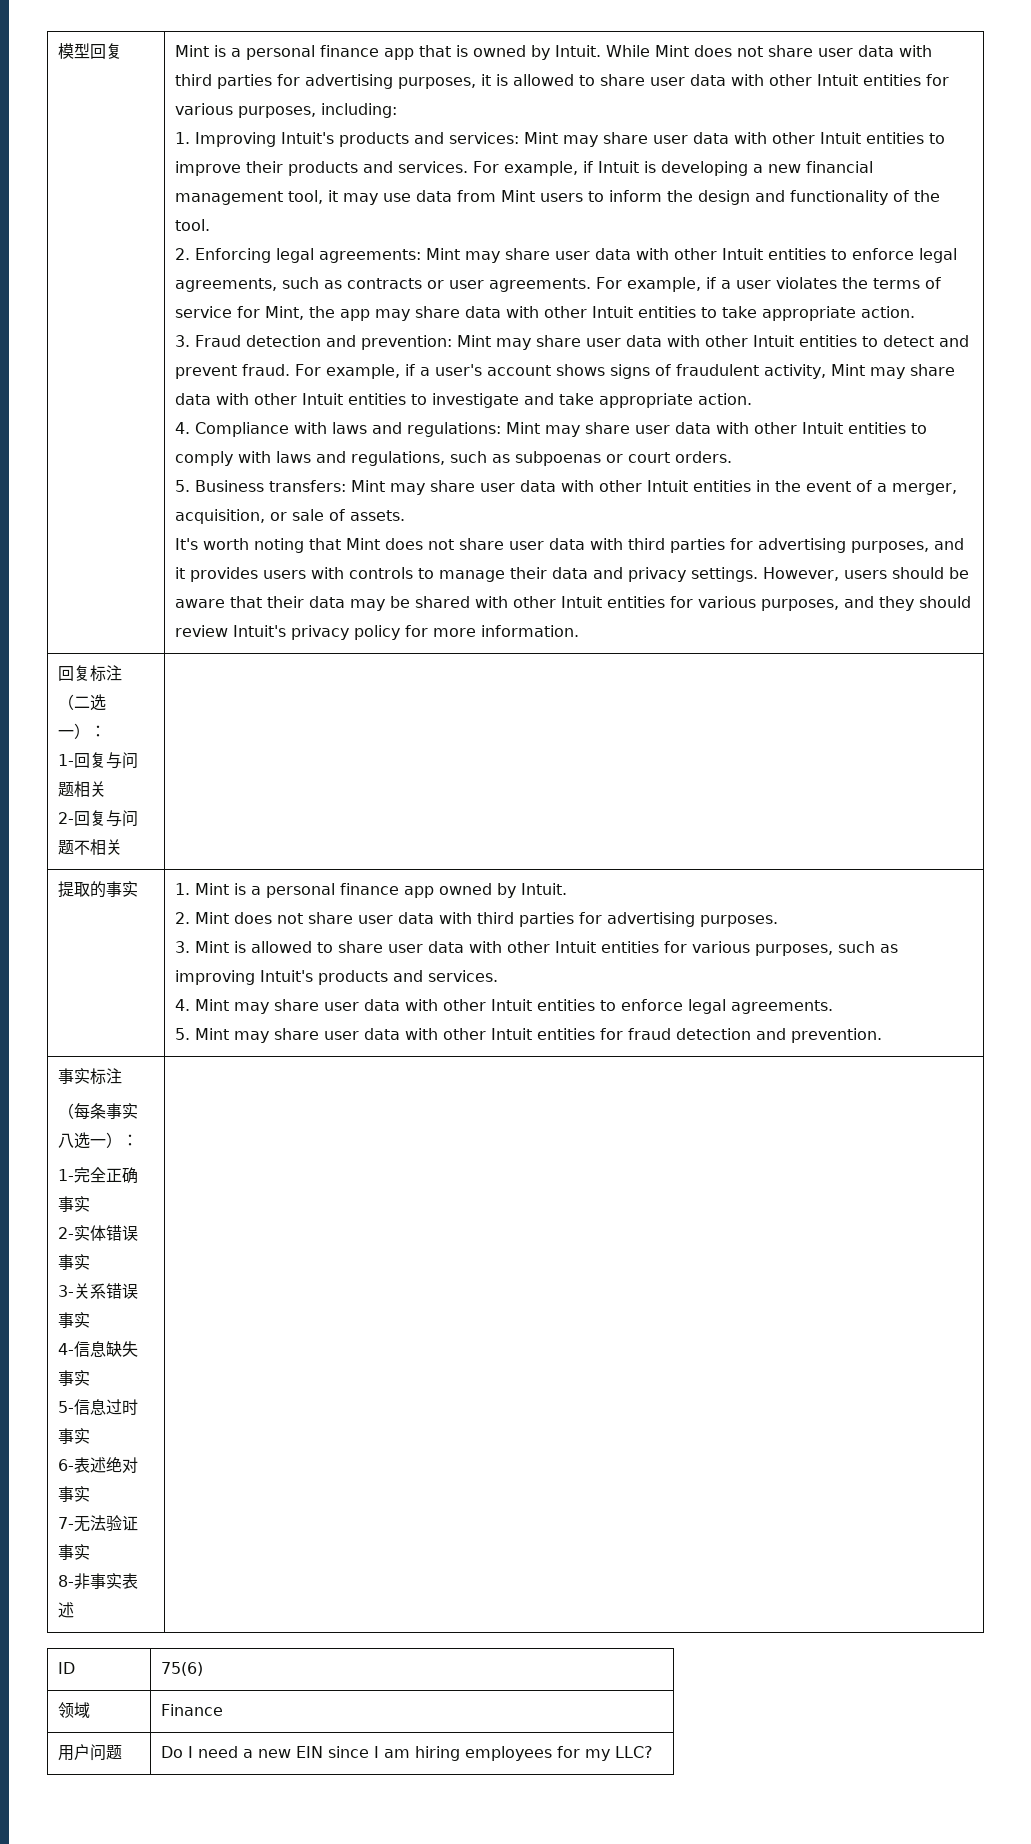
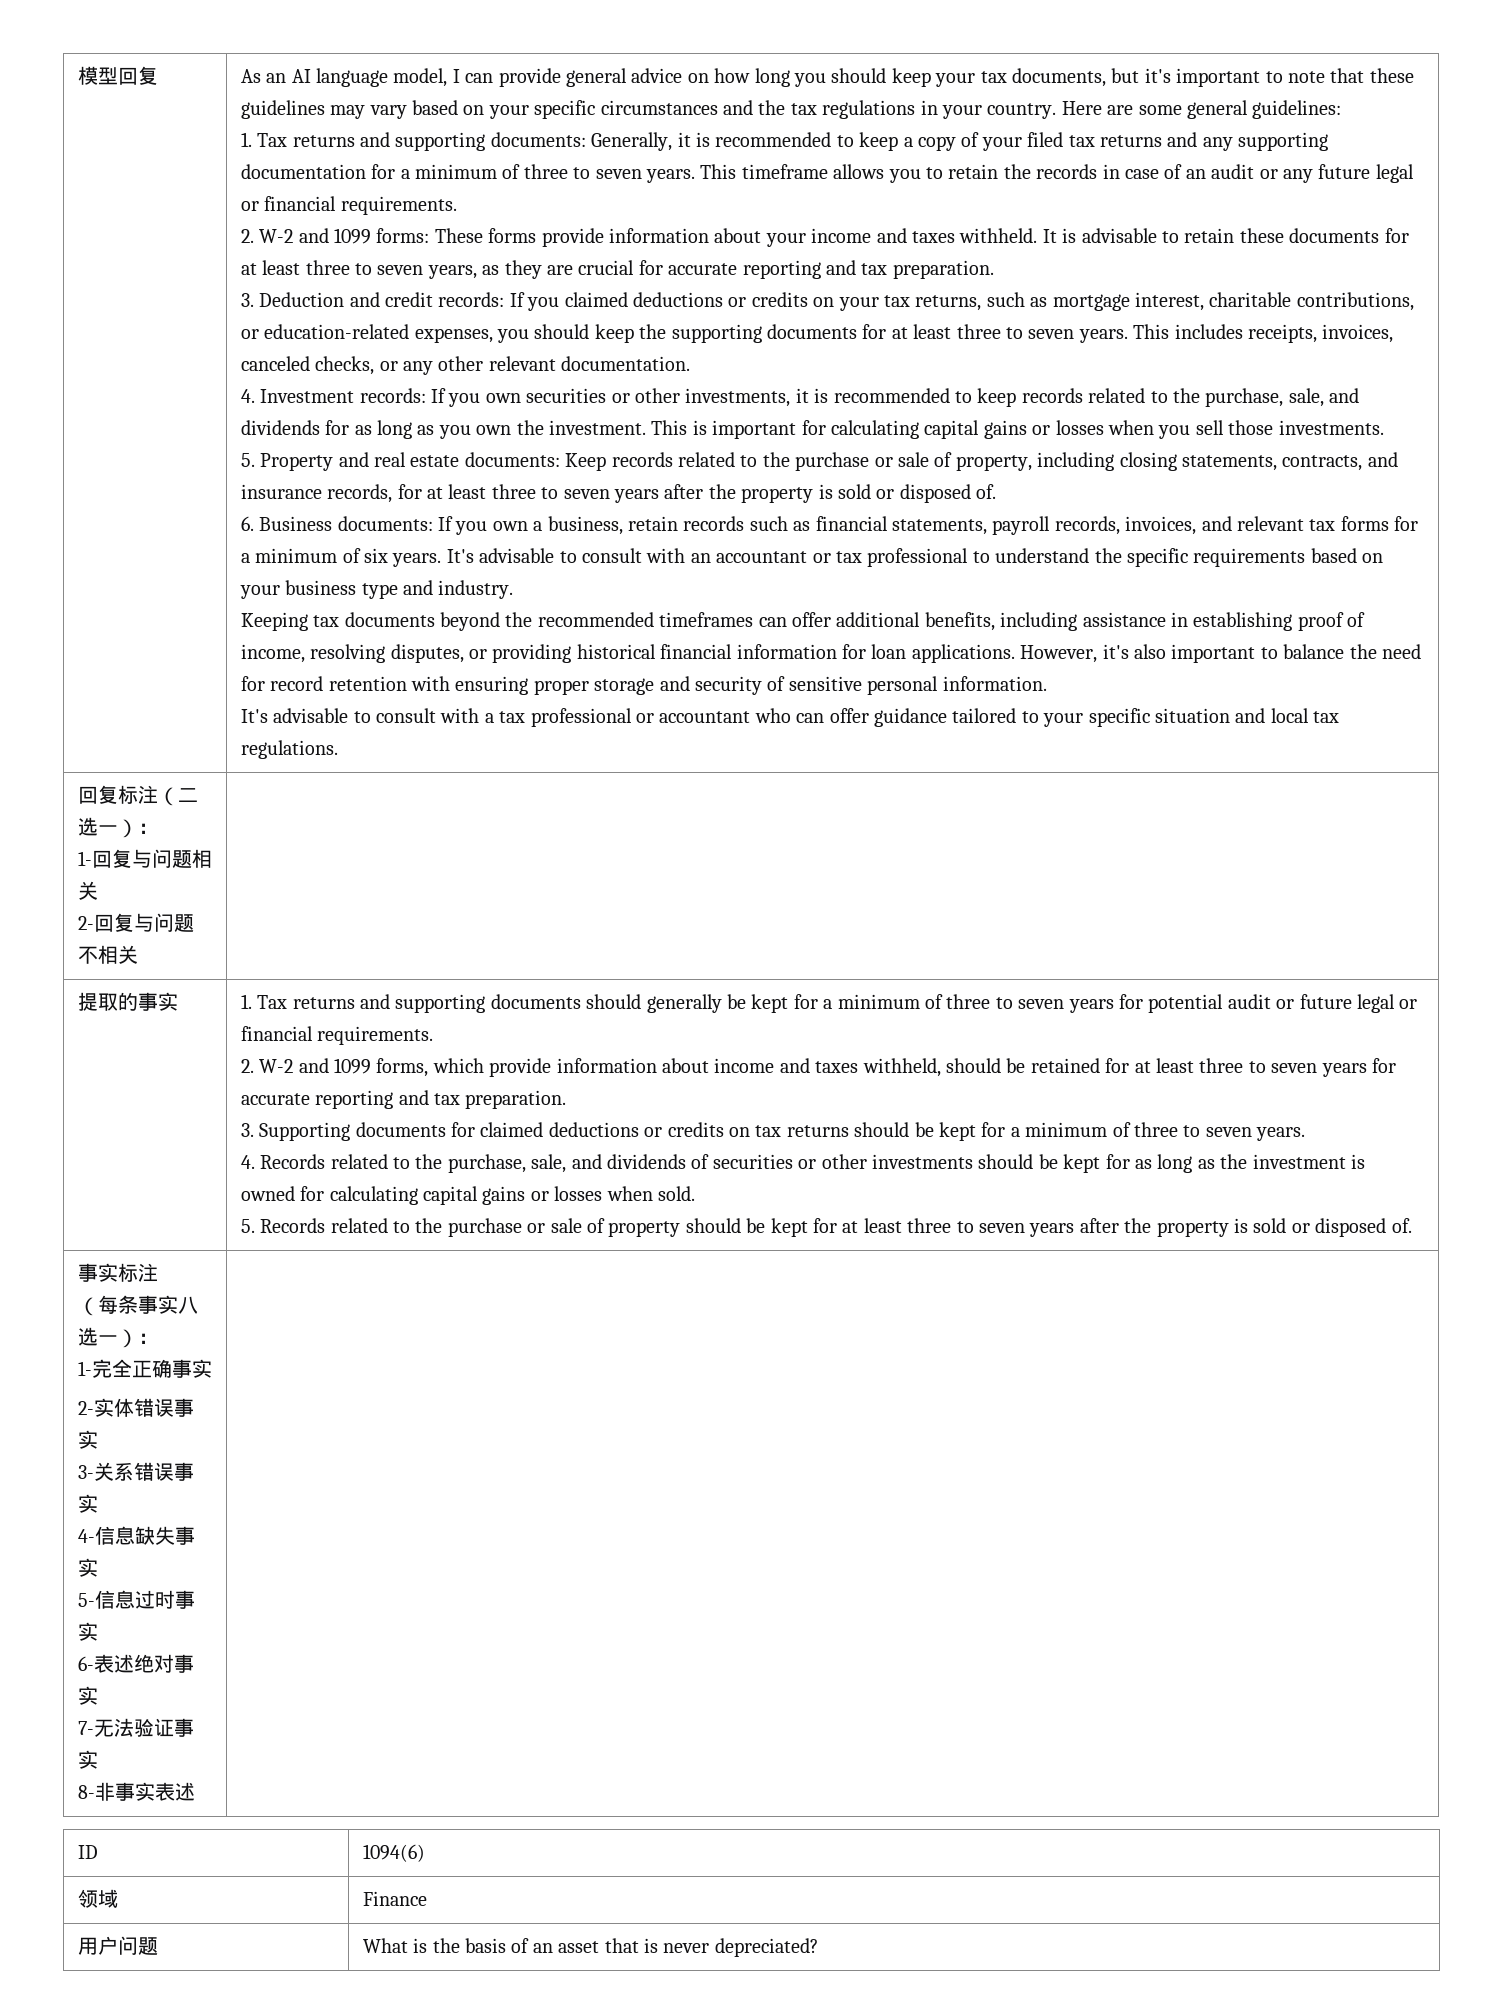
[175,45,933,60] [175,74,950,89] [175,103,398,118] [175,132,946,147] [175,161,874,176] [175,190,941,205] [175,219,211,231] [175,248,958,263] [175,277,942,292] [175,306,916,321] [175,335,970,350] [175,364,956,379] [175,393,753,408] [175,422,928,437] [175,451,733,466] [175,480,958,495] [175,509,406,524] [175,538,965,553] [175,567,970,582] [175,596,972,611] [175,625,580,640] Mint is a personal finance app that is owned by Intuit. While Mint does not share user data with third parties for advertising purposes, it is allowed to share user data with other Intuit entities for various purposes, including: // 1. Improving Intuit's products and services: Mint may share user data with other Intuit entities to improve their products and services. For example, if Intuit is developing a new financial management tool, it may use data from Mint users to inform the design and functionality of the tool. // 2. Enforcing legal agreements: Mint may share user data with other Intuit entities to enforce legal agreements, such as contracts or user agreements. For example, if a user violates the terms of service for Mint, the app may share data with other Intuit entities to take appropriate action. // 3. Fraud detection and prevention: Mint may share user data with other Intuit entities to detect and prevent fraud. For example, if a user's account shows signs of fraudulent activity, Mint may share data with other Intuit entities to investigate and take appropriate action. // 4. Compliance with laws and regulations: Mint may share user data with other Intuit entities to comply with laws and regulations, such as subpoenas or court orders. // 5. Business transfers: Mint may share user data with other Intuit entities in the event of a merger, acquisition, or sale of assets. // It's worth noting that Mint does not share user data with third parties for advertising purposes, and it provides users with controls to manage their data and privacy settings. However, users should be aware that their data may be shared with other Intuit entities for various purposes, and they should review Intuit's privacy policy for more information. -> [240,68,1414,87] [240,100,1342,119] [240,132,1329,151] [240,164,1414,183] [240,196,457,215] [240,228,1409,247] [240,260,994,279] [240,292,1414,311] [240,324,1394,343] [240,356,691,375] [240,388,1360,407] [240,420,1384,439] [240,452,1398,471] [240,484,997,503] [240,516,1419,535] [240,548,1384,567] [239,580,514,599] [240,612,1366,631] [240,644,1421,663] [240,676,1047,695] [240,708,1340,727] [240,740,338,759] As an AI language model, I can provide general advice on how long you should keep your tax documents, but it's important to note that these guidelines may vary based on your specific circumstances and the tax regulations in your country. Here are some general guidelines: // 1. Tax returns and supporting documents: Generally, it is recommended to keep a copy of your filed tax returns and any supporting documentation for a minimum of three to seven years. This timeframe allows you to retain the records in case of an audit or any future legal or financial requirements. // 2. W-2 and 1099 forms: These forms provide information about your income and taxes withheld. It is advisable to retain these documents for at least three to seven years, as they are crucial for accurate reporting and tax preparation. // 3. Deduction and credit records: If you claimed deductions or credits on your tax returns, such as mortgage interest, charitable contributions, or education-related expenses, you should keep the supporting documents for at least three to seven years. This includes receipts, invoices, canceled checks, or any other relevant documentation. // 4. Investment records: If you own securities or other investments, it is recommended to keep records related to the purchase, sale, and dividends for as long as you own the investment. This is important for calculating capital gains or losses when you sell those investments. // 5. Property and real estate documents: Keep records related to the purchase or sale of property, including closing statements, contracts, and insurance records, for at least three to seven years after the property is sold or disposed of. // 6. Business documents: If you own a business, retain records such as financial statements, payroll records, invoices, and relevant tax forms for a minimum of six years. It's advisable to consult with an accountant or tax professional to understand the specific requirements based on your business type and industry. // Keeping tax documents beyond the recommended timeframes can offer additional benefits, including assistance in establishing proof of income, resolving disputes, or providing historical financial information for loan applications. However, it's also important to balance the need for record retention with ensuring proper storage and security of sensitive personal information. // It's advisable to consult with a tax professional or accountant who can offer guidance tailored to your specific situation and local tax regulations.
[195,883,568,898] [175,912,779,927] [175,941,899,956] [175,970,499,985] [175,999,834,1014] [175,1028,883,1043] Mint is a personal finance app owned by Intuit. // 2. Mint does not share user data with third parties for advertising purposes. // 3. Mint is allowed to share user data with other Intuit entities for various purposes, such as improving Intuit's products and services. // 4. Mint may share user data with other Intuit entities to enforce legal agreements. // 5. Mint may share user data with other Intuit entities for fraud detection and prevention. -> [257,994,1418,1013] [240,1026,434,1045] [240,1058,1396,1077] [240,1090,567,1109] [240,1122,1306,1141] [240,1154,1365,1173] [240,1186,695,1205] [240,1218,1412,1237] Tax returns and supporting documents should generally be kept for a minimum of three to seven years for potential audit or future legal or financial requirements. // 2. W-2 and 1099 forms, which provide information about income and taxes withheld, should be retained for at least three to seven years for accurate reporting and tax preparation. // 3. Supporting documents for claimed deductions or credits on tax returns should be kept for a minimum of three to seven years. // 4. Records related to the purchase, sale, and dividends of securities or other investments should be kept for as long as the investment is owned for calculating capital gains or losses when sold. // 5. Records related to the purchase or sale of property should be kept for at least three to seven years after the property is sold or disposed of.
[161,1662,204,1676] 75(6) -> [362,1844,425,1862] 1094(6)
[161,1746,654,1761] Do I need a new EIN since I am hiring employees for my LLC? -> [362,1938,818,1957] What is the basis of an asset that is never depreciated?

